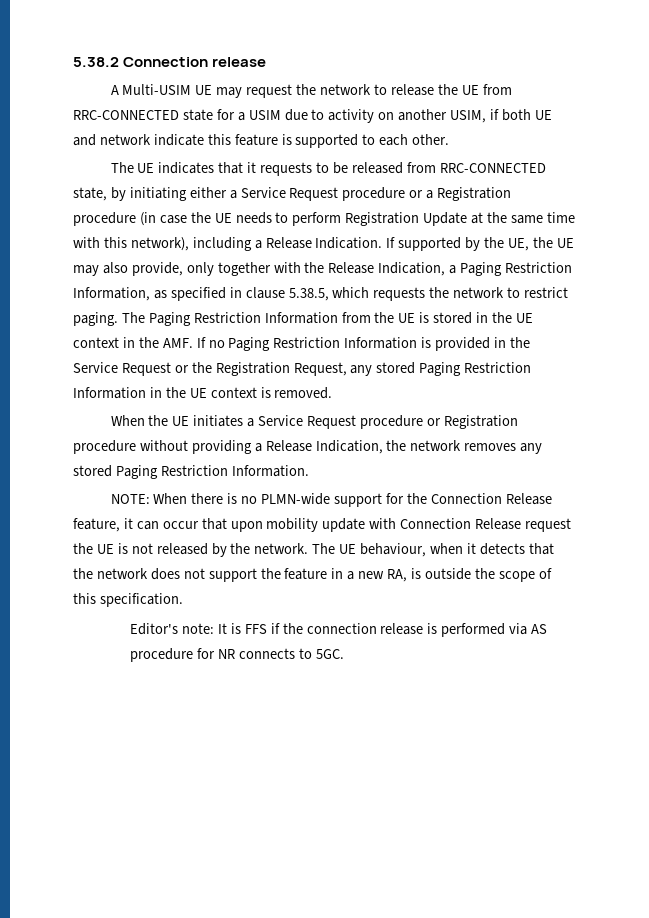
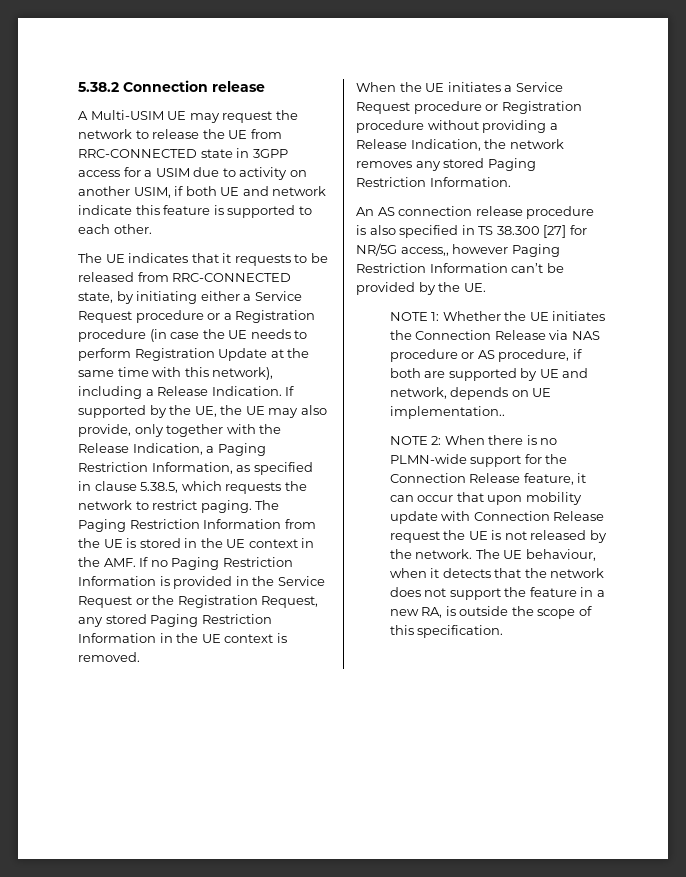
(213, 115) none -> [236,148,288,158] [78,170,120,177] in 3GPP access
[110,494,150,504] NOTE: -> [356,206,595,219] [356,225,587,238] [356,243,560,257] [356,263,564,273] [356,282,486,295] [389,311,606,321] [389,330,600,340] [389,349,582,362] [389,368,589,381] [389,387,552,400] [389,406,505,419] [389,436,442,445] An AS connection release procedure is also specified in TS 38.300 [27] for NR/5G access,, however Paging Restriction Information can’t be provided by the UE. // NOTE 1: Whether the UE initiates the Connection Release via NAS procedure or AS procedure, if both are supported by UE and network, depends on UE implementation.. // NOTE 2:
[130,623,548,637] [130,648,344,662] // Editor's note: It is FFS if the connection release is performed via AS procedure for NR connects to 5GC. -> (504, 631) none

